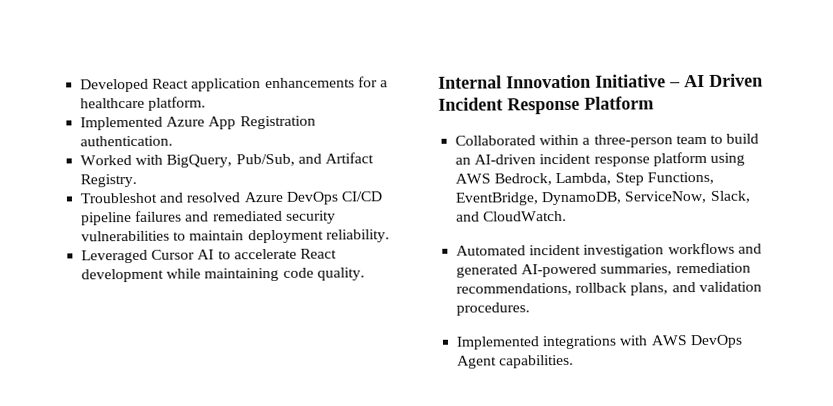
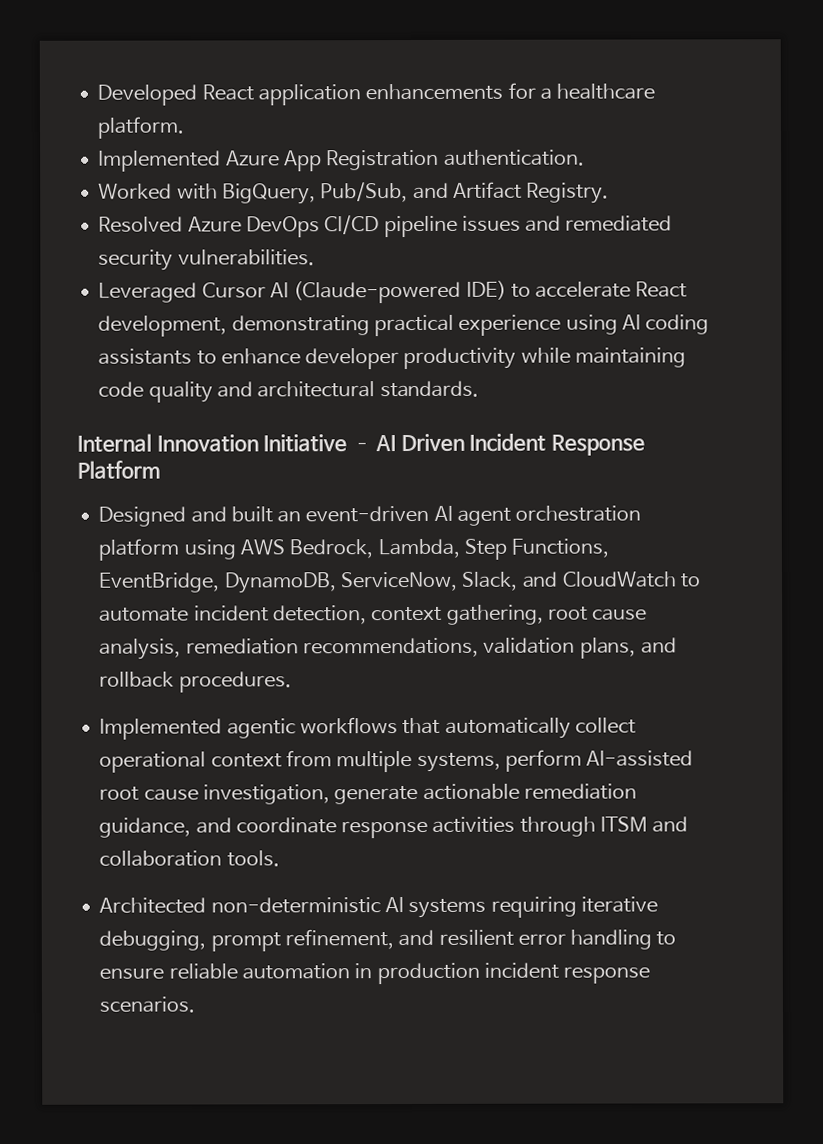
[80,192,241,204] Troubleshot and resolved -> [98,216,184,233] Resolved
[135,210,183,222] failures -> [461,215,521,232] issues
[81,229,390,244] vulnerabilities to maintain deployment reliability. -> [177,249,315,266] vulnerabilities.
(215, 254) none -> [293,280,507,304] (Claude-powered IDE)
[81,267,365,283] development while maintaining code quality. -> [98,314,710,337] [98,347,686,370] [98,380,480,403] development, demonstrating practical experience using AI coding assistants to enhance developer productivity while maintaining code quality and architectural standards.
[455,133,760,148] [455,153,650,167] Collaborated within a three-person team to build an AI-driven incident response -> [98,505,642,527] Designed and built an event-driven AI agent orchestration
[483,210,568,222] [456,242,762,258] [456,263,673,278] CloudWatch. // Automated incident investigation workflows and generated AI-powered summaries, -> [561,571,702,588] [99,604,648,625] [99,638,182,660] CloudWatch to automate incident detection, context gathering, root cause analysis,
[575,282,628,293] rollback -> [483,637,576,654] validation
[698,281,762,293] validation -> [99,671,175,688] rollback
[542,334,743,350] [457,354,575,369] integrations with AWS DevOps Agent capabilities. -> [226,717,636,739] [99,749,694,773] [99,783,637,805] [99,816,689,839] [99,850,280,867] [99,896,658,919] [99,929,677,952] [99,962,651,985] [99,996,196,1013] agentic workflows that automatically collect operational context from multiple systems, perform AI-assisted root cause investigation, generate actionable remediation guidance, and coordinate response activities through ITSM and collaboration tools. // Architected non-deterministic AI systems requiring iterative debugging, prompt refinement, and resilient error handling to ensure reliable automation in production incident response scenarios.

